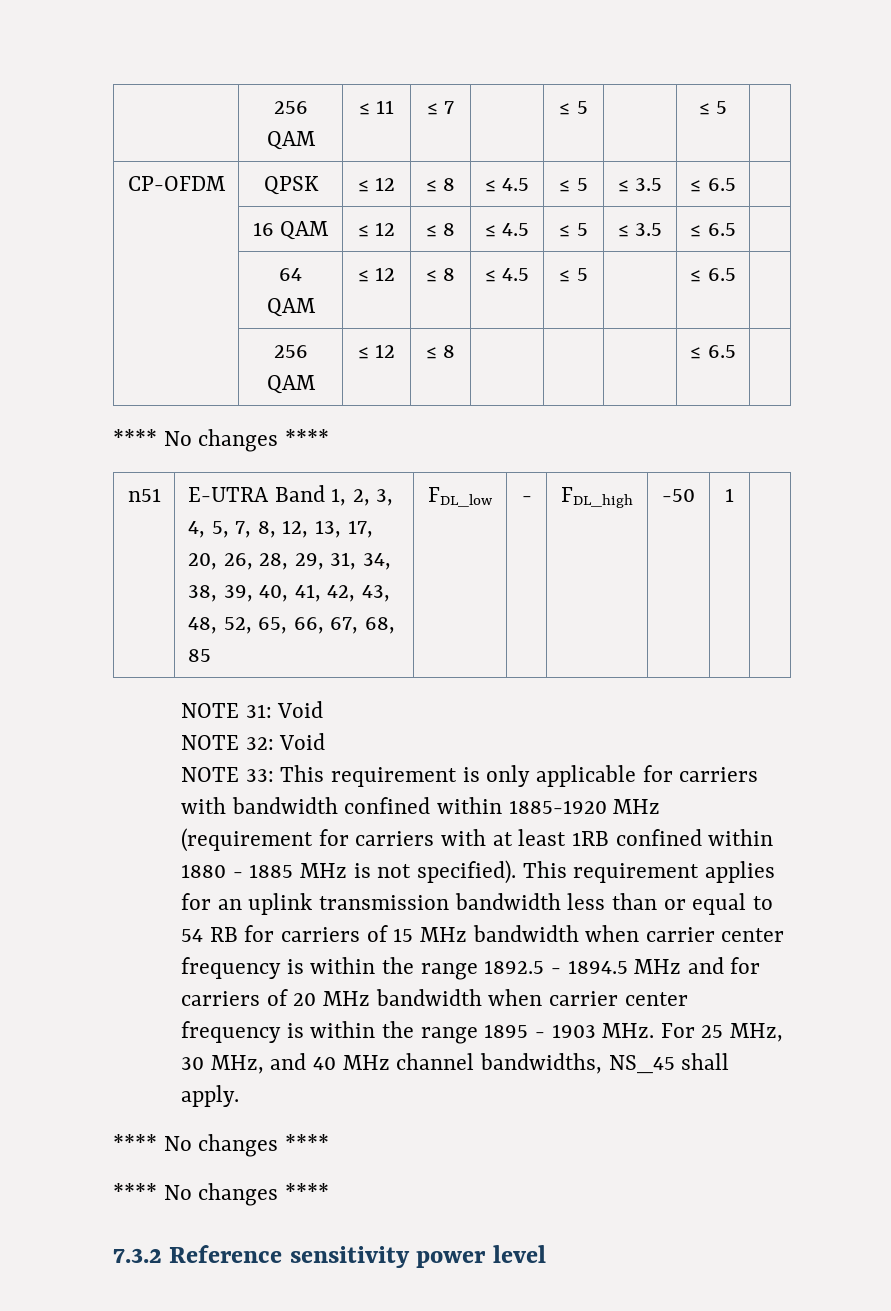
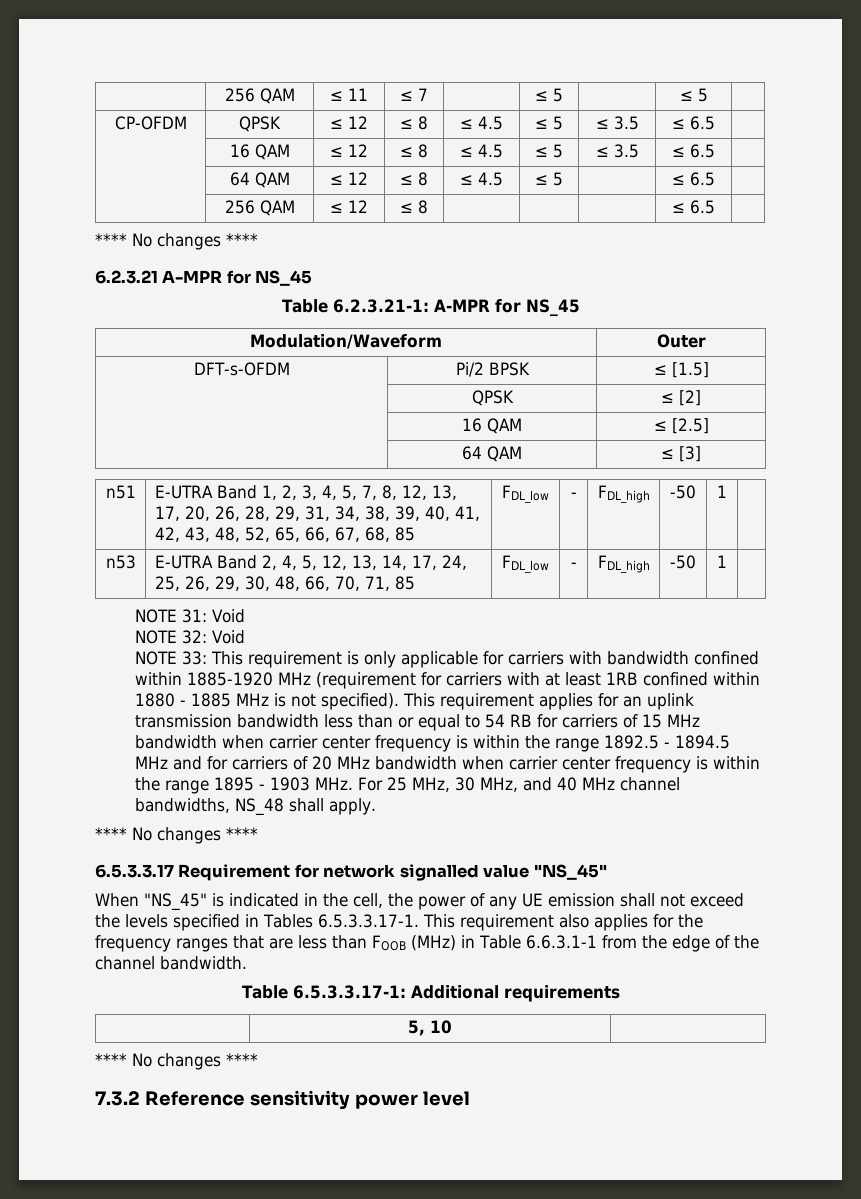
(329, 437) none -> [95,270,313,286] [281,299,580,317] [250,334,442,349] [656,334,706,348] [193,362,290,376] [455,362,530,377] [653,362,709,378] [471,390,514,406] [661,390,701,406] [462,418,522,434] [653,418,709,434] [462,446,522,462] [661,446,701,462] // 6.2.3.21 A-MPR for NS_45 // Table 6.2.3.21-1: A-MPR for NS_45 // Modulation/Waveform | Outer // DFT-s-OFDM | Pi/2 BPSK | ≤ [1.5] // | QPSK | ≤ [2] // | 16 QAM | ≤ [2.5] // | 64 QAM | ≤ [3]
(734, 495) none -> [105,555,136,569] [154,555,467,570] [154,576,415,591] [502,555,549,573] [570,562,577,568] [597,555,650,573] [670,555,696,569] [717,555,727,568] // n53 | E-UTRA Band 2, 4, 5, 12, 13, 14, 17, 24, 25, 26, 29, 30, 48, 66, 70, 71, 85 | FDL_low | - | FDL_high | -50 | 1 |
[608,1055,675,1074] NS_45 -> [235,798,285,816] NS_48
(329, 1142) none -> [95,864,607,881] [95,893,744,911] [95,914,703,931] [95,935,759,952] [95,956,247,970] [241,985,620,1002] [408,1020,452,1036] // 6.5.3.3.17 Requirement for network signalled value "NS_45" // When "NS_45" is indicated in the cell, the power of any UE emission shall not exceed the levels specified in Tables 6.5.3.3.17-1. This requirement also applies for the frequency ranges that are less than FOOB (MHz) in Table 6.6.3.1-1 from the edge of the channel bandwidth. // Table 6.5.3.3.17-1: Additional requirements // | 5, 10 |

